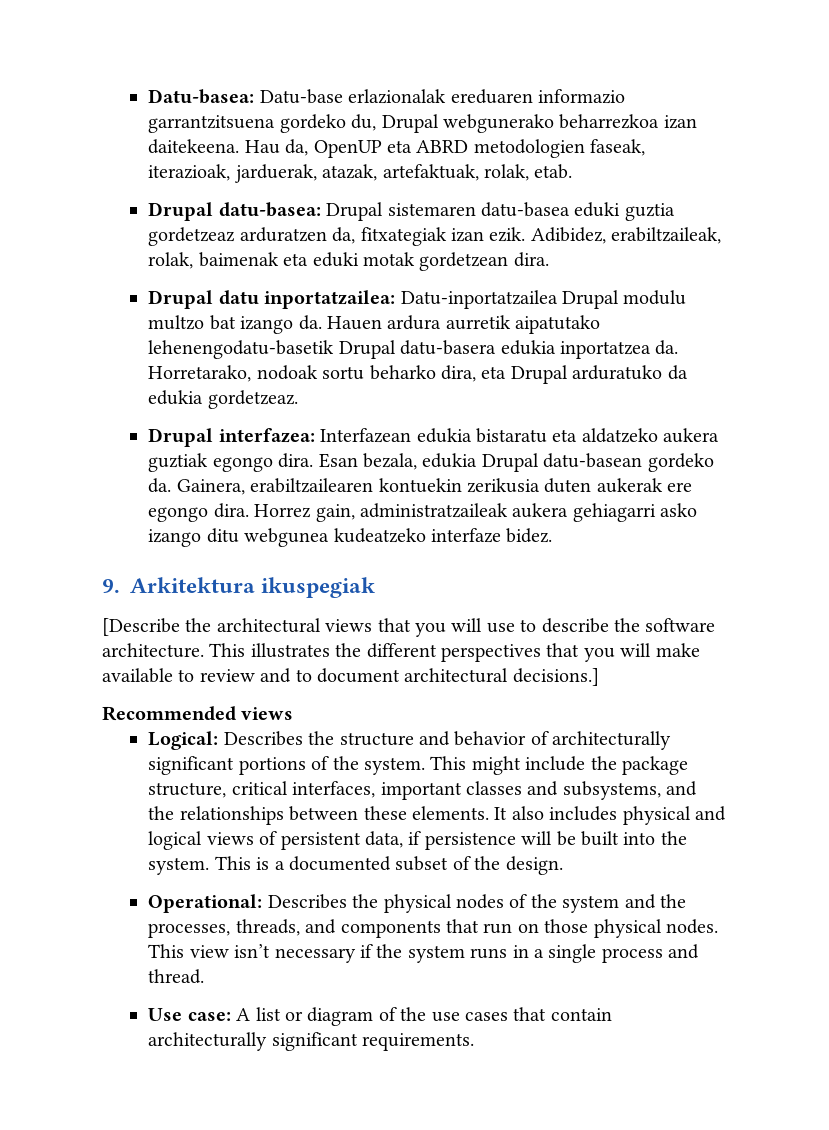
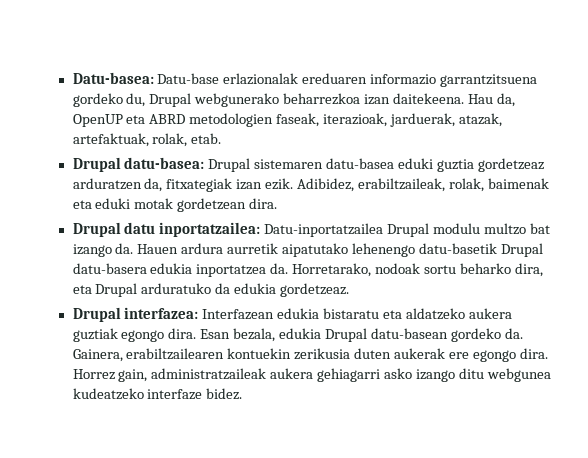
[148,340,335,359] lehenengodatu-basetik -> [352,243,497,257] lehenengo datu-basetik
[102,577,376,598] [102,618,716,637] [102,643,700,662] [102,668,599,686] [102,706,294,721] [148,731,672,750] [148,756,689,775] [148,781,698,800] [148,806,727,825] [148,831,687,850] [148,856,563,875] [148,894,687,913] [148,919,719,938] [148,944,700,963] [148,969,205,984] [148,1007,612,1026] [148,1032,475,1051] // 9. Arkitektura ikuspegiak // [Describe the architectural views that you will use to describe the software architecture. This illustrates the different perspectives that you will make available to review and to document architectural decisions.] // Recommended views // Logical: Describes the structure and behavior of architecturally significant portions of the system. This might include the package structure, critical interfaces, important classes and subsystems, and the relationships between these elements. It also includes physical and logical views of persistent data, if persistence will be built into the system. This is a documented subset of the design. // Operational: Describes the physical nodes of the system and the processes, threads, and components that run on those physical nodes. This view isn’t necessary if the system runs in a single process and thread. // Use case: A list or diagram of the use cases that contain architecturally significant requirements. -> (243, 394) none

